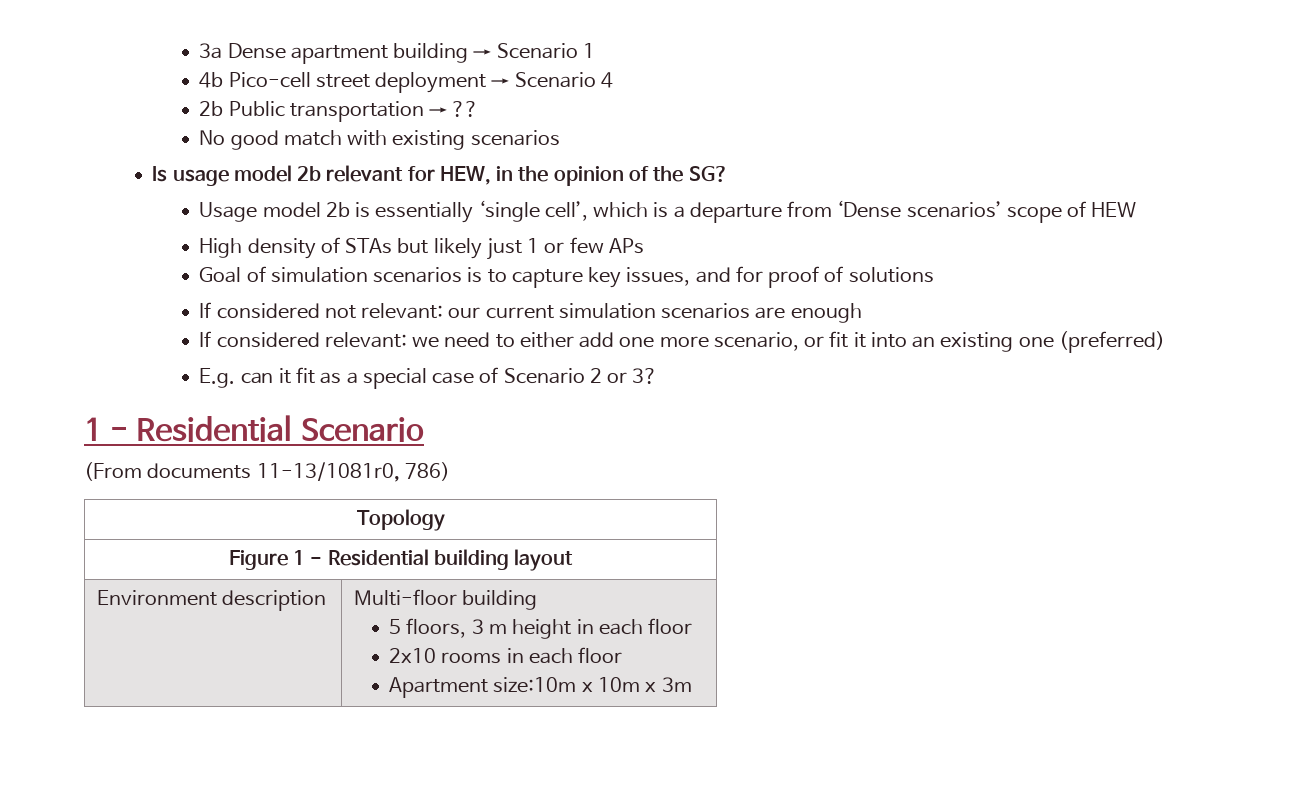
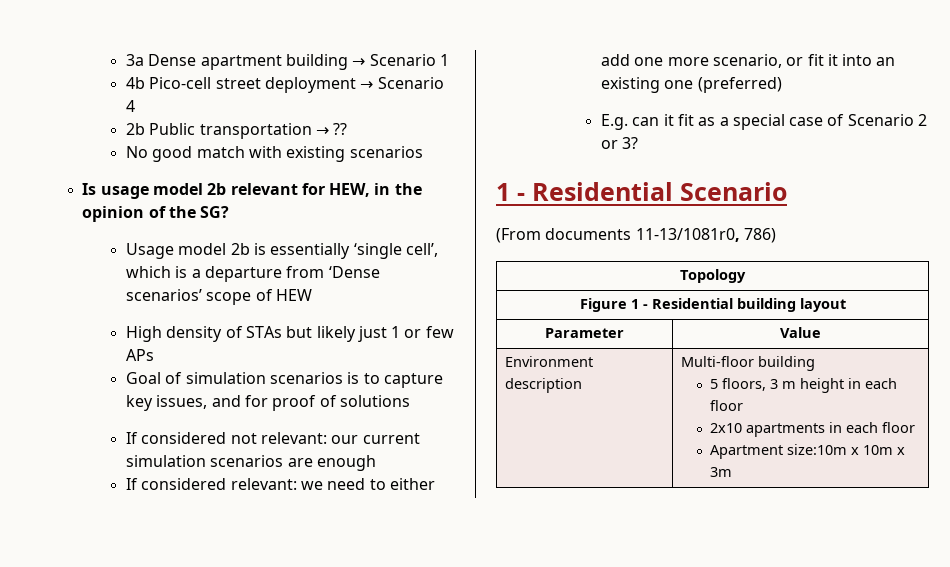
(574, 560) none -> [545,328,624,338] [780,327,821,338] // Parameter | Value
[441,652,502,664] rooms -> [745,423,825,437] apartments

